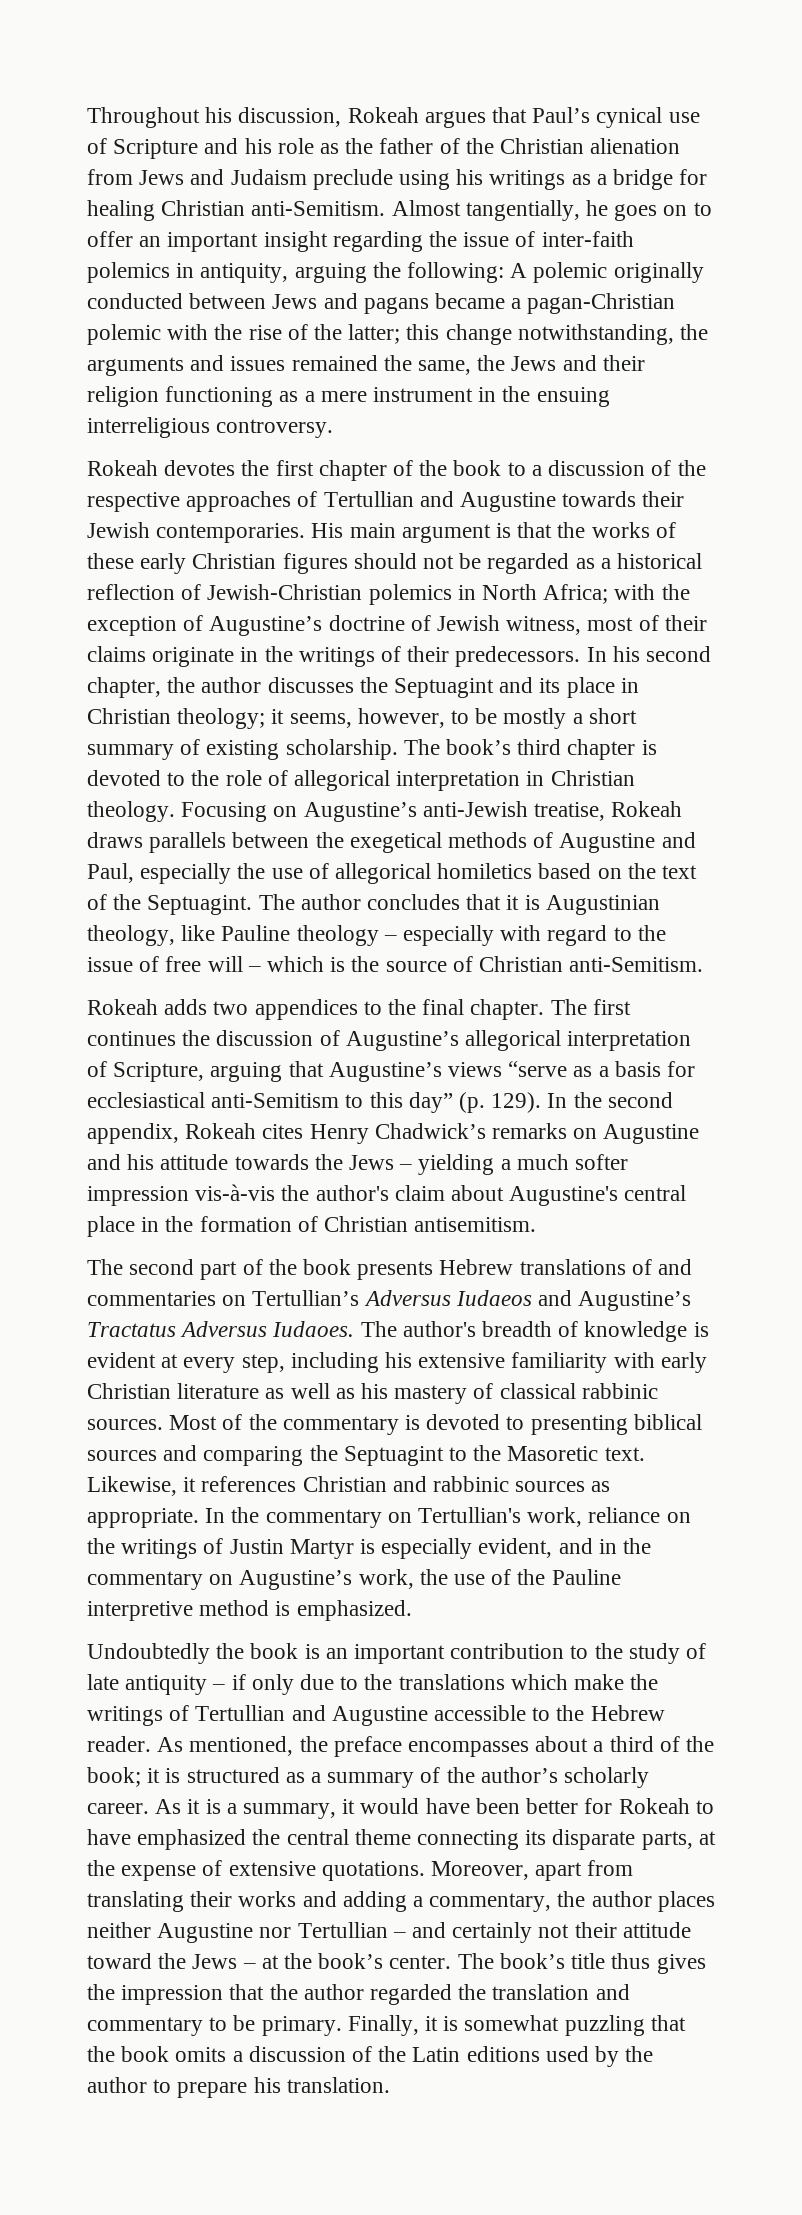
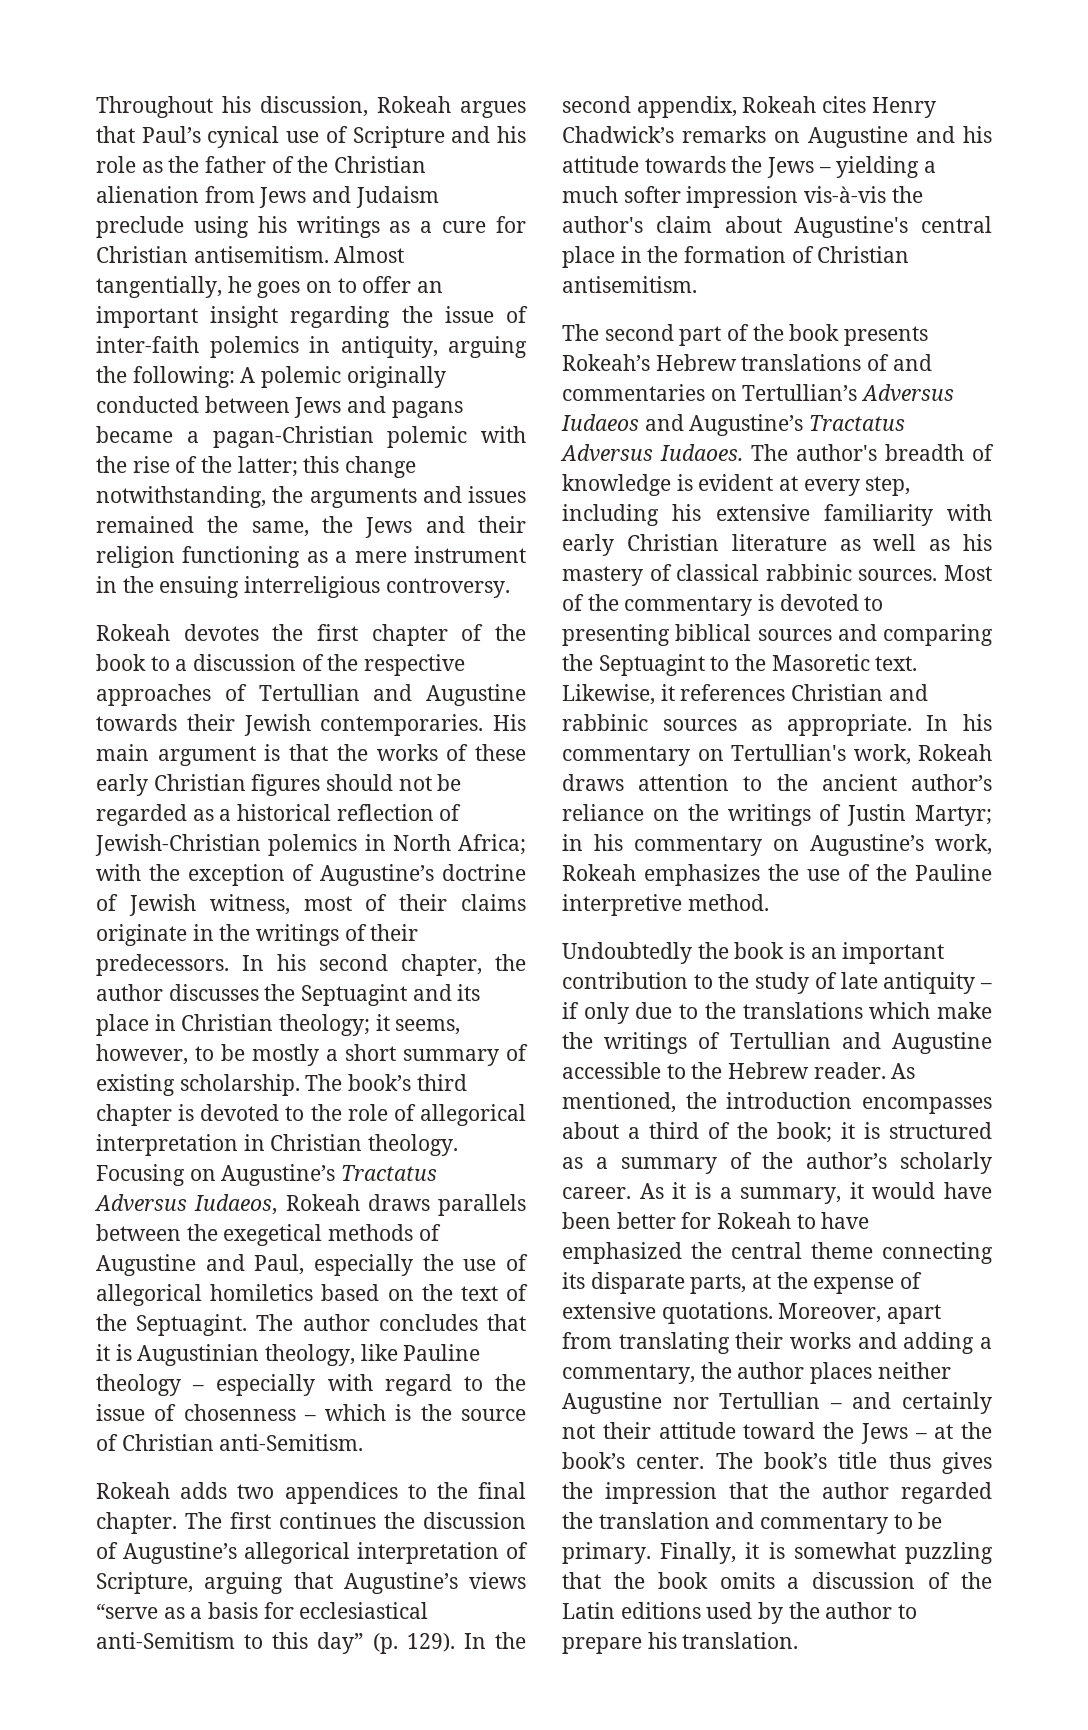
[613,169,708,190] [87,200,386,221] bridge for healing Christian anti-Semitism. -> [442,216,526,233] [96,246,329,263] cure for Christian antisemitism.
[422,801,606,821] anti-Jewish treatise, -> [341,1165,438,1181] [94,1194,278,1215] Tractatus Adversus Iudaeos,
[165,956,243,972] free will -> [183,1404,296,1421] chosenness
(434, 1270) none -> [562,354,650,371] Rokeah’s
[231,1507,260,1523] the -> [963,714,992,731] his
(583, 1517) none -> [918,744,992,761] [562,774,992,791] Rokeah draws attention to the ancient author’s
[289,1538,652,1559] Martyr is especially evident, and in the -> [915,805,992,826] [562,834,623,851] Martyr; in his
(414, 1579) none -> [562,864,760,886] Rokeah emphasizes
[199,1600,412,1621] method is emphasized. -> [687,894,769,911] method.
[333,1736,402,1757] preface -> [726,1092,853,1109] introduction

